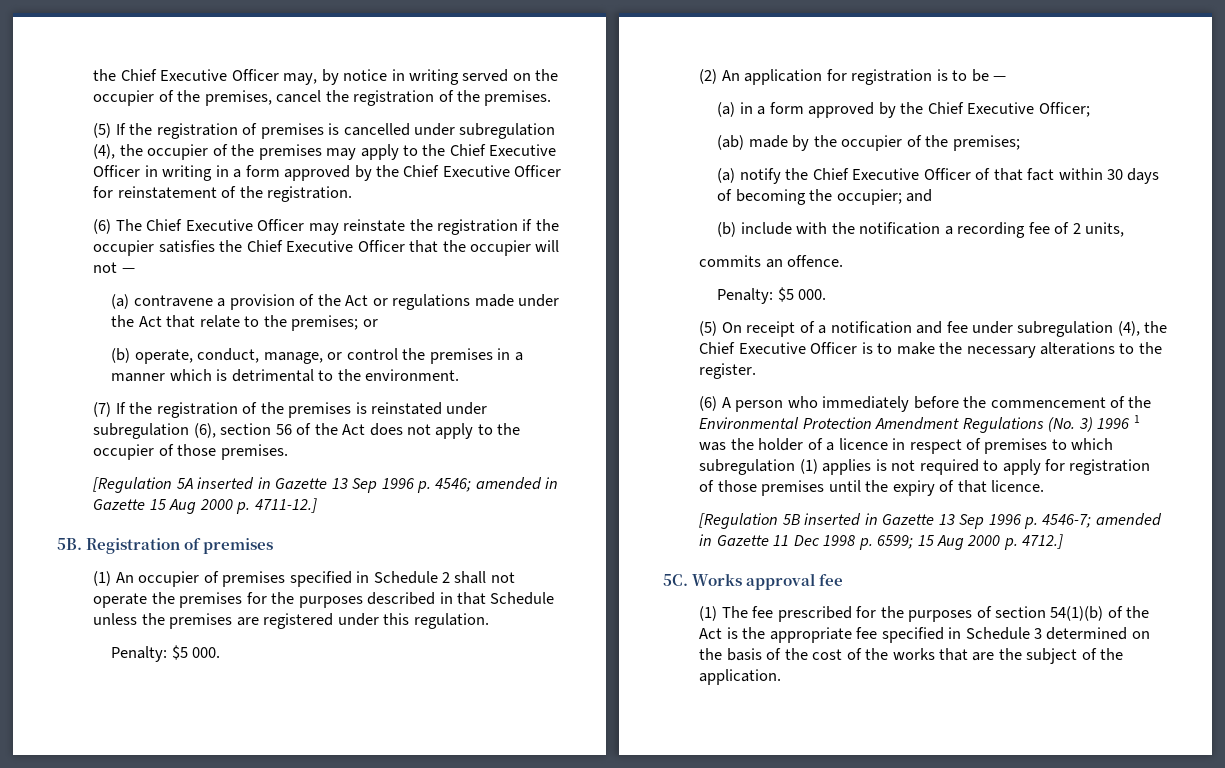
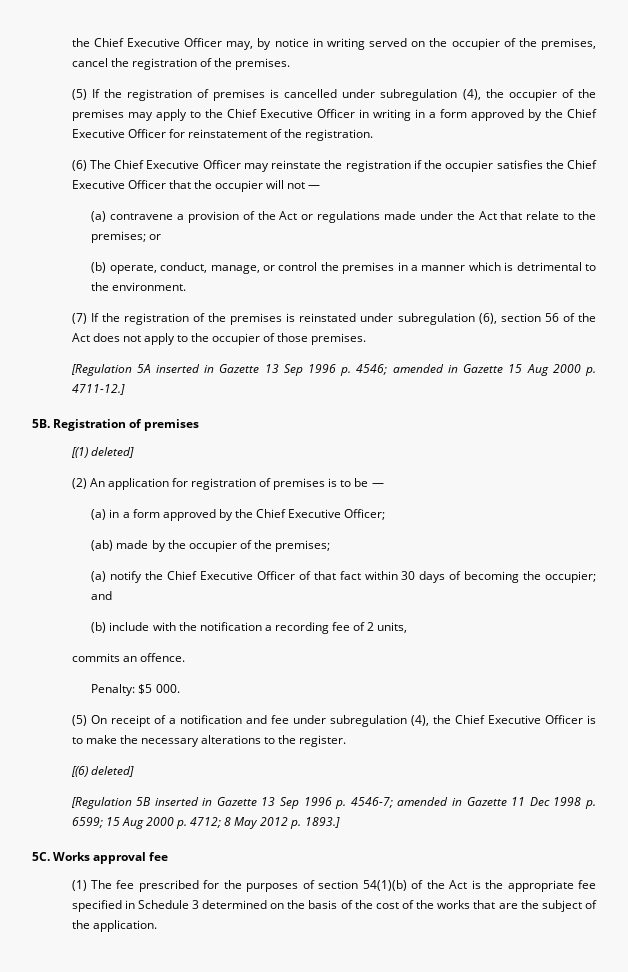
[93,571,515,587] [93,592,555,608] [93,613,489,629] [111,645,221,662] (1) An occupier of premises specified in Schedule 2 shall not operate the premises for the purposes described in that Schedule unless the premises are registered under this regulation. // Penalty: $5 000. -> [70,447,134,458] [(1) deleted]
(933, 77) none -> [259,478,326,490] of premises
[699,396,1152,412] [699,415,1140,433] [699,438,1114,454] [699,459,1151,475] [699,480,1044,496] (6) A person who immediately before the commencement of the Environmental Protection Amendment Regulations (No. 3) 1996 1 was the holder of a licence in respect of premises to which subregulation (1) applies is not required to apply for registration of those premises until the expiry of that licence. -> [70,766,134,777] [(6) deleted]
[1022,534,1064,549] 4712.] -> [190,817,340,829] 4712; 8 May 2012 p. 1893.]

